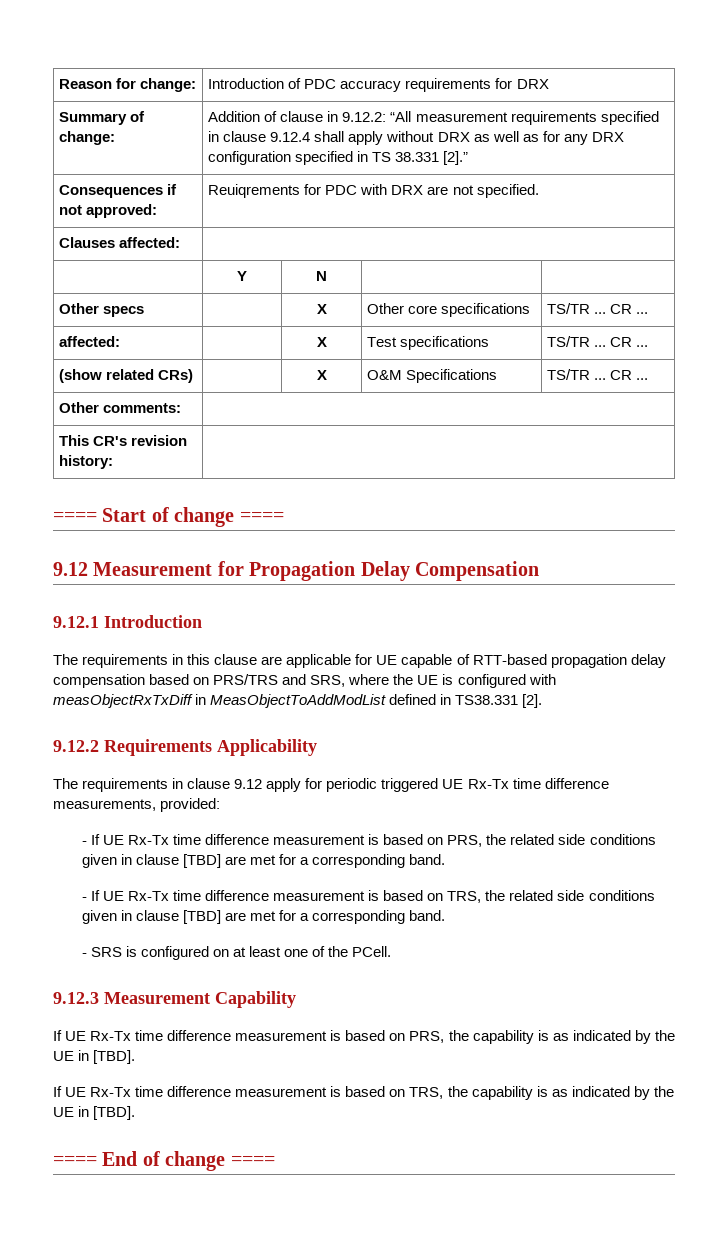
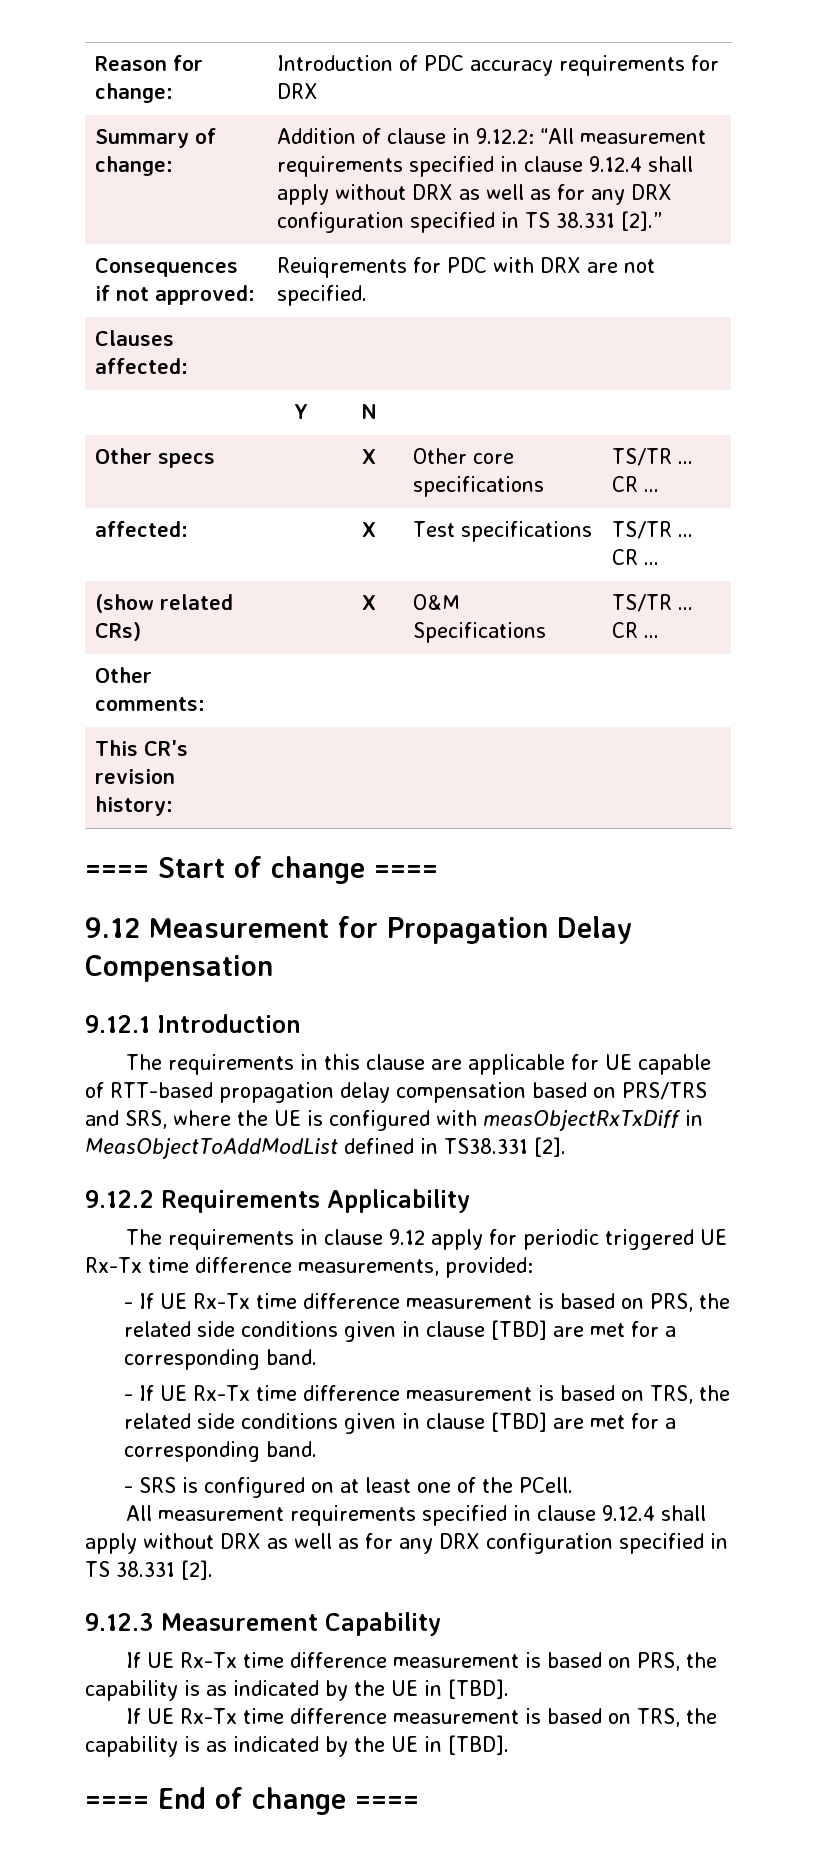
(392, 951) none -> [126,1505,707,1526] [85,1533,728,1554] [85,1560,213,1580] // All measurement requirements specified in clause 9.12.4 shall apply without DRX as well as for any DRX configuration specified in TS 38.331 [2].

